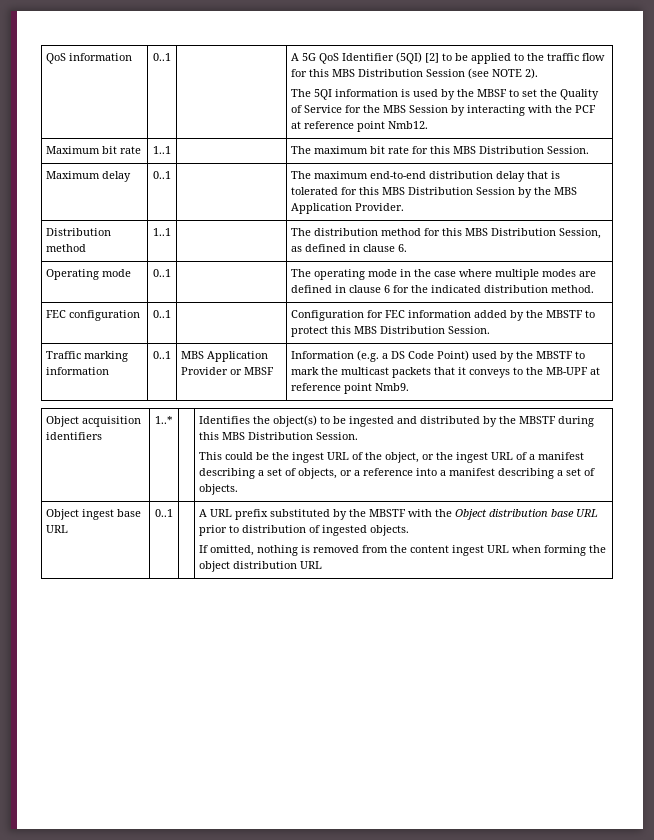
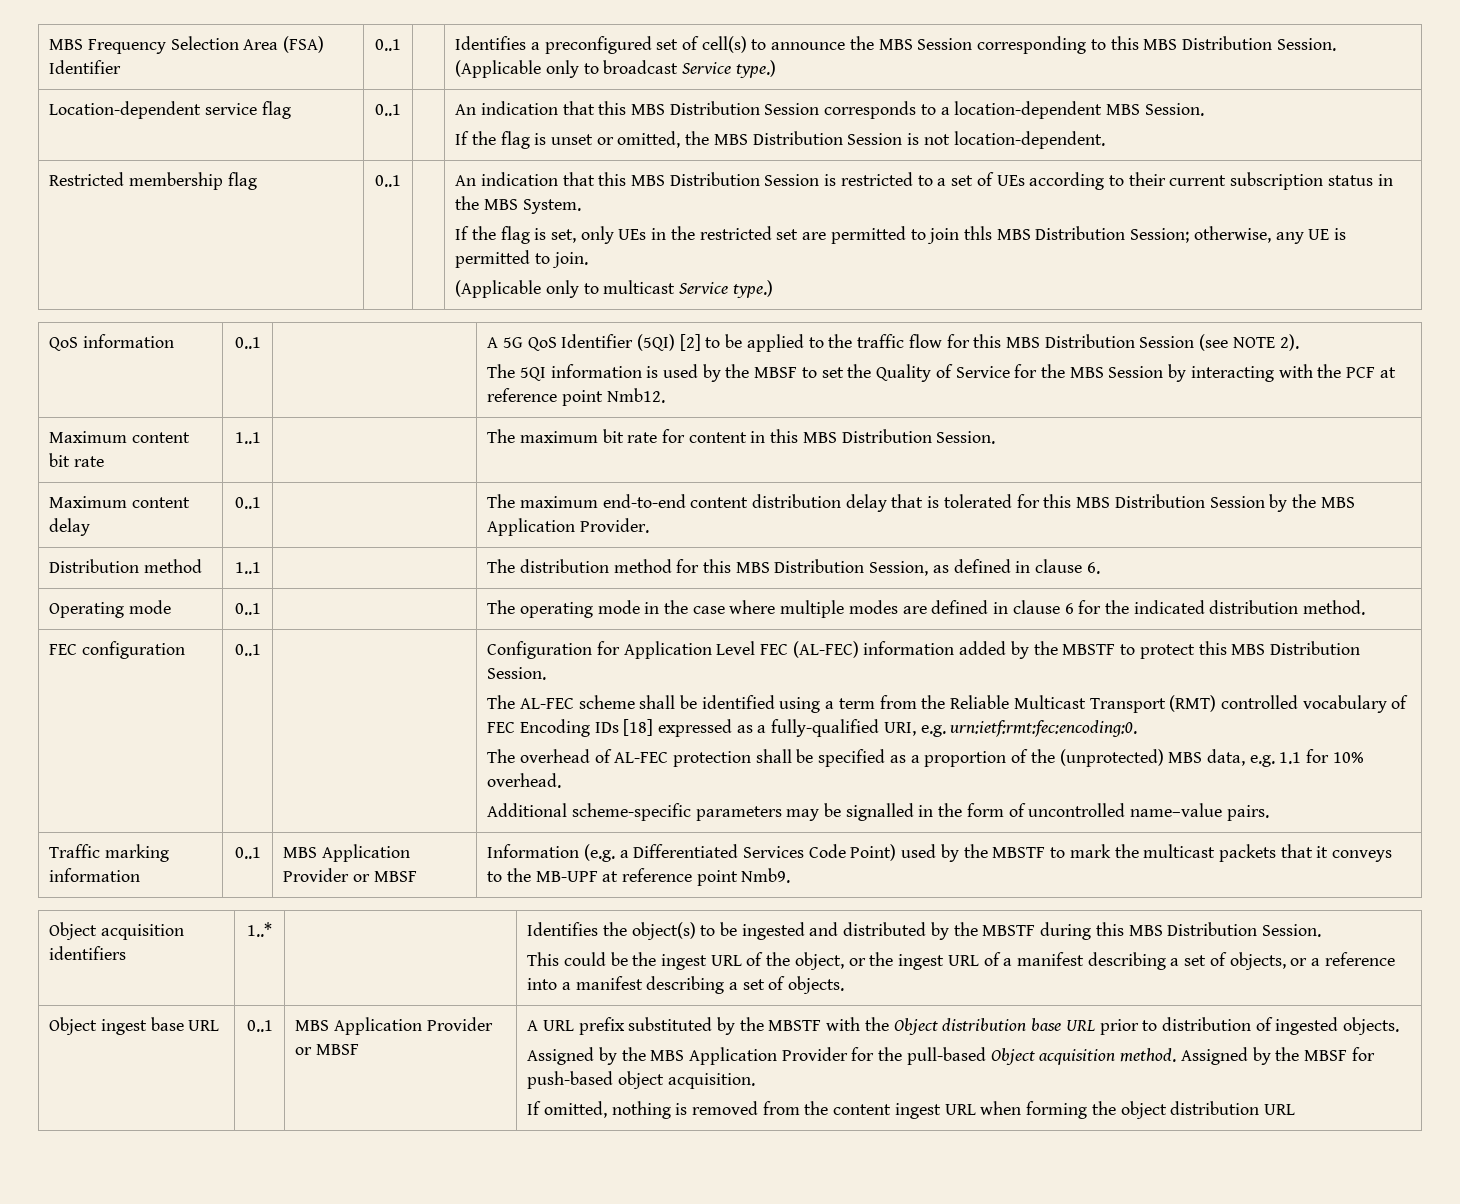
(46, 58) none -> [49,36,325,54] [49,60,122,74] [375,39,401,51] [455,36,1336,54] [455,60,776,78] [49,101,291,119] [375,104,401,116] [455,101,1204,119] [455,131,1105,149] [49,172,257,190] [375,175,401,187] [455,172,1393,190] [455,196,581,214] [455,226,1347,244] [455,250,588,268] [455,280,773,298] MBS Frequency Selection Area (FSA) Identifier | 0..1 | | Identifies a preconfigured set of cell(s) to announce the MBS Session corresponding to this MBS Distribution Session. (Applicable only to broadcast Service type.) // Location-dependent service flag | 0..1 | | An indication that this MBS Distribution Session corresponds to a location-dependent MBS Session. // If the flag is unset or omitted, the MBS Distribution Session is not location-dependent. // Restricted membership flag | 0..1 | | An indication that this MBS Distribution Session is restricted to a set of UEs according to their current subscription status in the MBS System. // If the flag is set, only UEs in the restricted set are permitted to join thls MBS Distribution Session; otherwise, any UE is permitted to join. // (Applicable only to multicast Service type.) //
(101, 150) none -> [131,432,190,443] content
(429, 150) none -> [688,431,766,443] content in
(101, 175) none -> [131,497,190,508] content
(427, 175) none -> [690,497,749,508] content
[385,310,406,318] FEC -> [623,641,859,659] Application Level FEC (AL-FEC)
(491, 330) none -> [487,695,1409,713] [487,719,1138,737] [487,749,1364,767] [487,773,562,788] [487,803,1269,821] // The AL-FEC scheme shall be identified using a term from the Reliable Multicast Transport (RMT) controlled vocabulary of FEC Encoding IDs [18] expressed as a fully-qualified URI, e.g. urn:ietf:rmt:fec:encoding:0. // The overhead of AL-FEC protection shall be specified as a proportion of the (unprotected) MBS data, e.g. 1.1 for 10% overhead. // Additional scheme-specific parameters may be signalled in the form of uncontrolled name–value pairs.
[391,351,406,359] DS -> [633,844,805,858] Differentiated Services
(173, 513) none -> [295,1017,493,1035] [295,1044,359,1055] MBS Application Provider or MBSF
(410, 530) none -> [527,1047,1375,1065] [527,1071,755,1089] // Assigned by the MBS Application Provider for the pull-based Object acquisition method. Assigned by the MBSF for push-based object acquisition.

